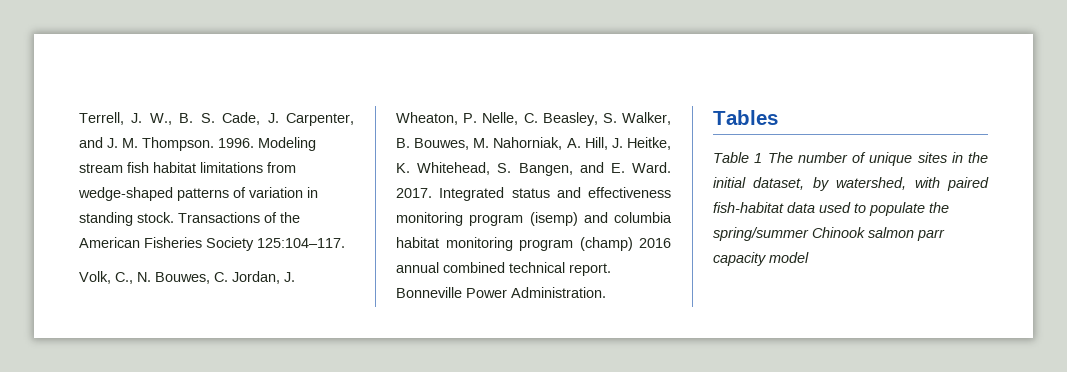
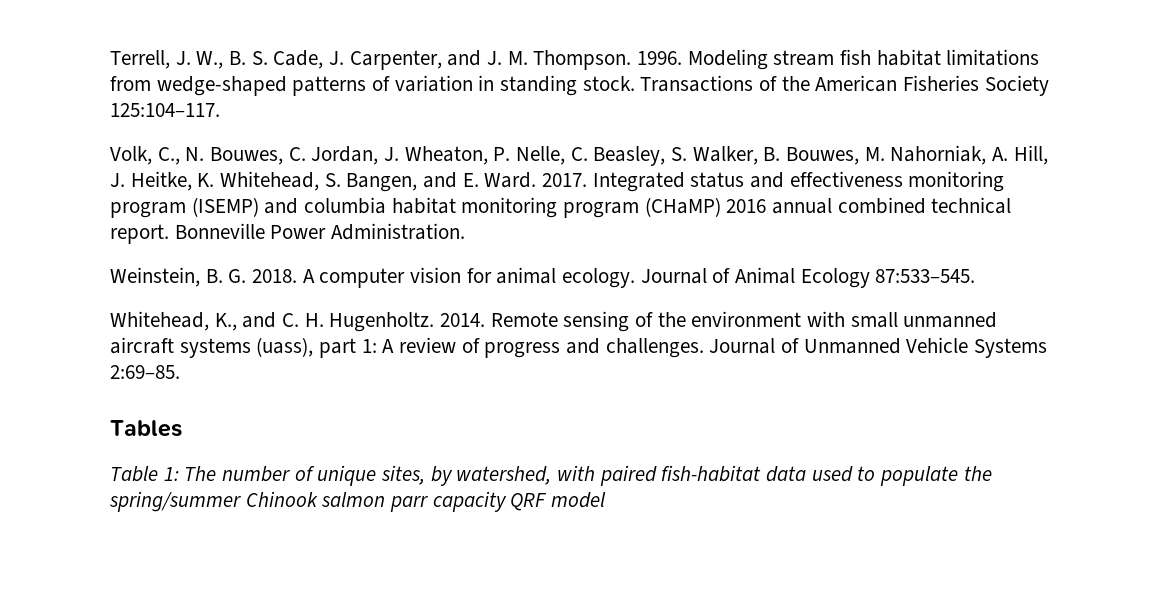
[529,212,578,226] (isemp) -> [191,197,259,217] (ISEMP)
[579,237,633,251] (champ) -> [644,197,721,217] (CHaMP)
(606, 292) none -> [110,267,976,288] [110,311,998,332] [110,337,1048,358] [110,365,180,379] // Weinstein, B. G. 2018. A computer vision for animal ecology. Journal of Animal Ecology 87:533–545. // Whitehead, K., and C. H. Hugenholtz. 2014. Remote sensing of the environment with small unmanned aircraft systems (uass), part 1: A review of progress and challenges. Journal of Unmanned Vehicle Systems 2:69–85.
[754,153,763,163] 1 -> [163,467,179,481] 1:
[917,152,988,163] [713,177,805,190] sites in the initial dataset, -> [381,465,426,485] sites,
(766, 259) none -> [510,493,548,511] QRF

